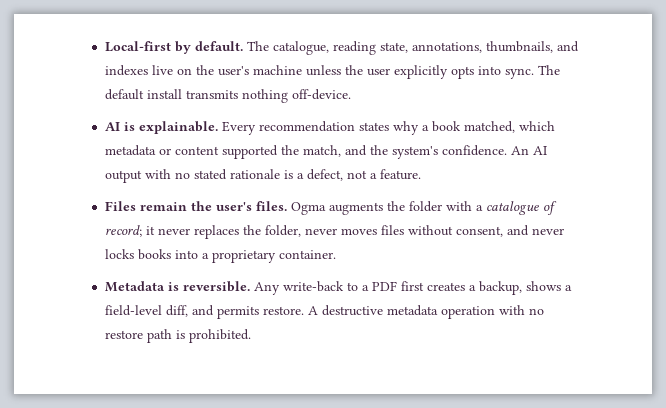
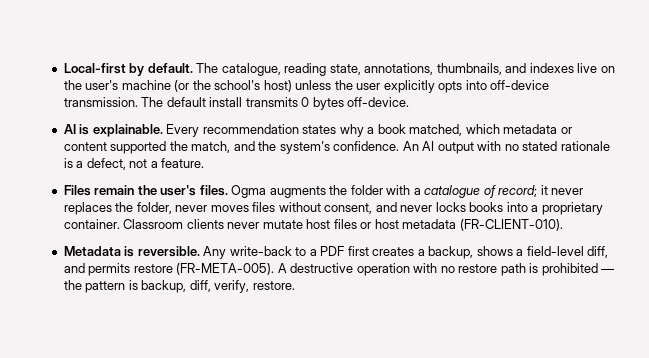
(302, 70) none -> [174,80,292,92] (or the school's host)
[504,68,534,79] sync. -> [490,80,550,90] [63,97,138,107] off-device transmission.
[241,89,288,103] nothing -> [301,97,344,110] 0 bytes
(336, 254) none -> [123,219,563,231] Classroom clients never mutate host files or host metadata (FR-CLIENT-010).
[262,306,304,315] restore. -> [133,263,275,275] restore (FR-META-005).
[386,305,438,316] metadata -> (354, 268) none
[188,329,251,343] prohibited. -> [541,263,615,276] [63,280,295,293] prohibited — the pattern is backup, diff, verify, restore.

